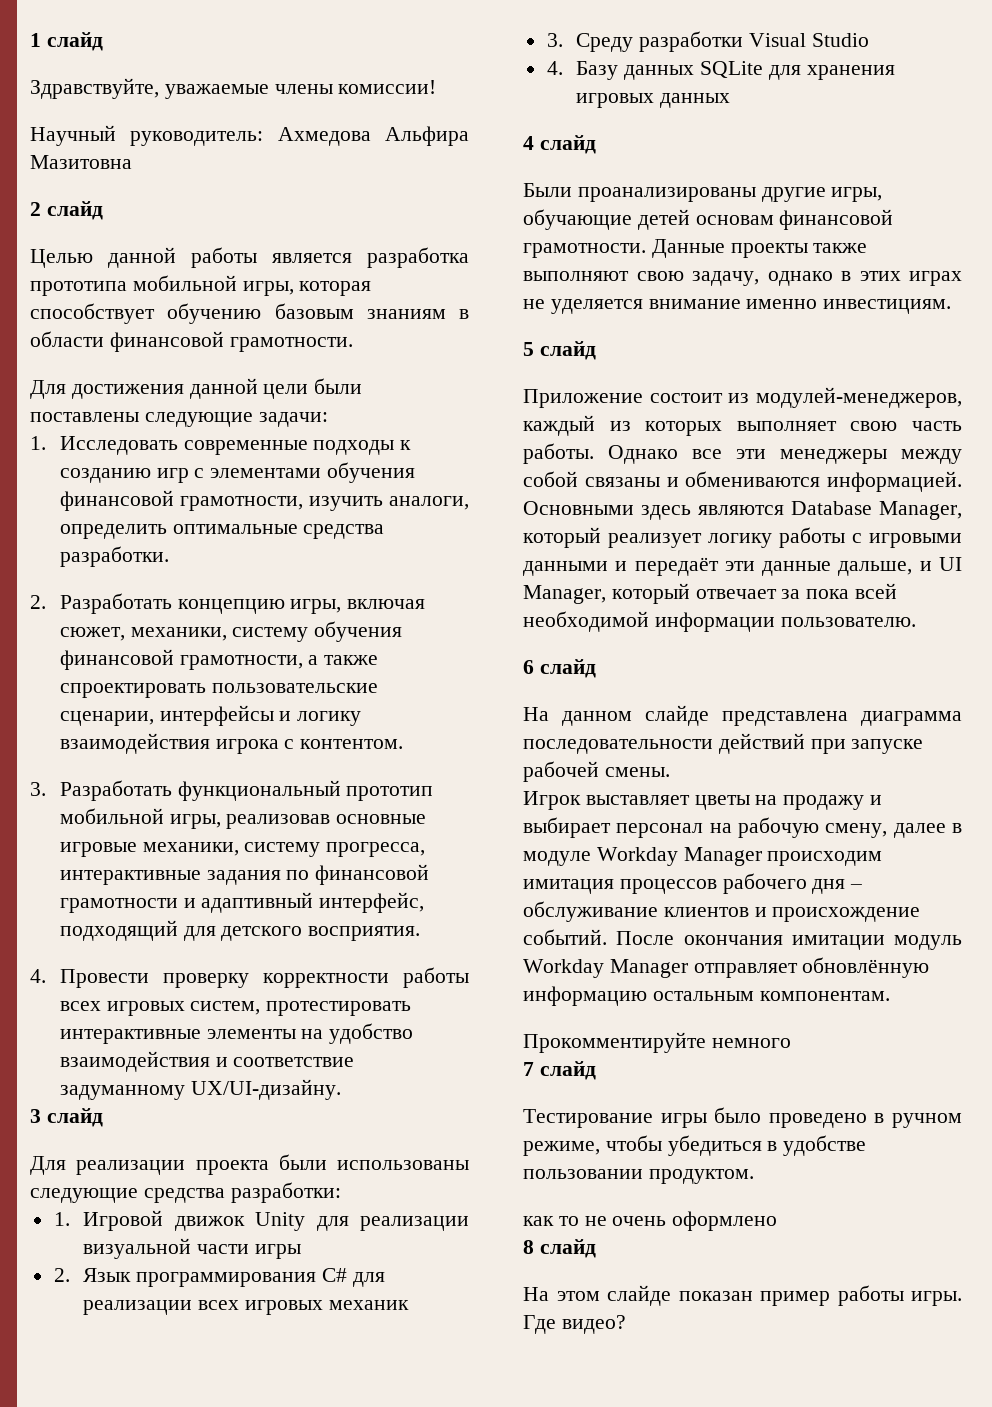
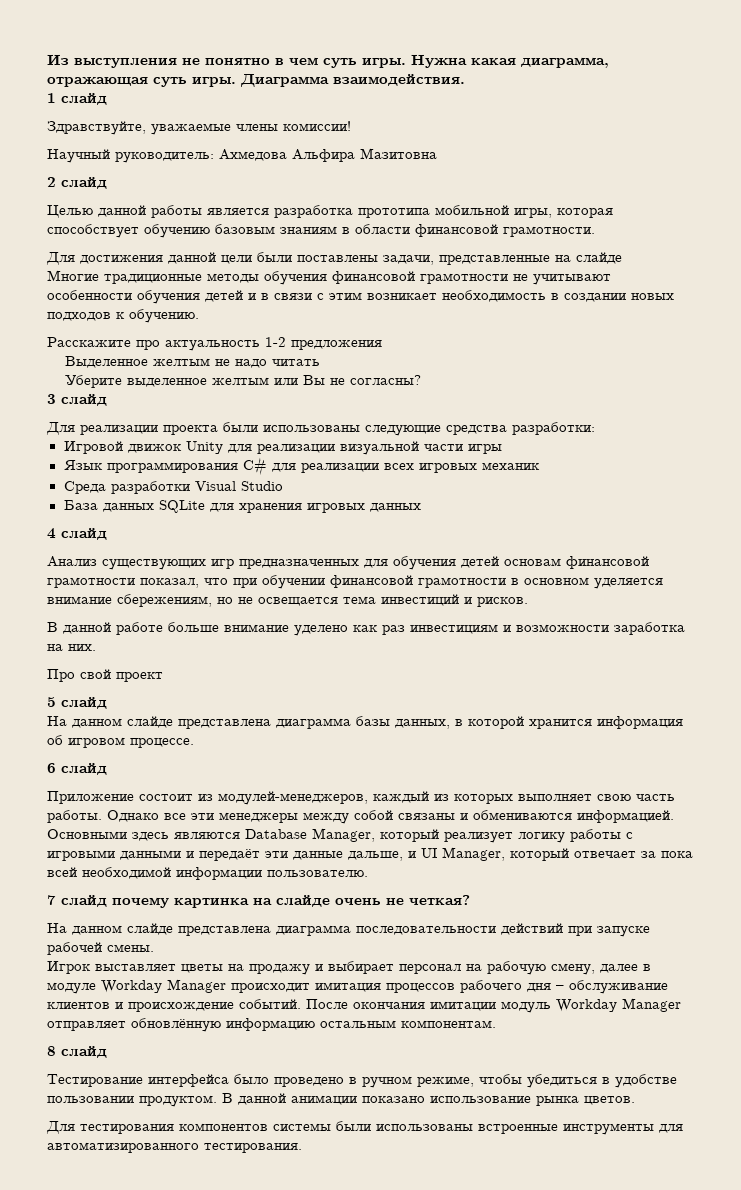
(30, 40) none -> [47,54,609,68] [47,74,465,87] Из выступления не понятно в чем суть игры. Нужна какая диаграмма, отражающая суть игры. Диаграмма взаимодействия. //
[144,412,328,427] [30,436,412,455] [59,462,415,483] [59,490,469,511] [59,524,385,539] [59,546,169,567] [30,593,426,614] [59,621,403,642] [59,649,379,670] [59,683,378,698] [59,705,362,726] [59,733,404,754] [30,780,434,801] [59,808,427,829] [59,842,426,857] [59,864,430,885] [59,892,425,913] [59,920,421,941] [30,967,469,988] [59,1001,412,1016] [59,1023,414,1044] [59,1051,355,1072] [59,1079,341,1100] следующие задачи: // 1. Исследовать современные подходы к созданию игр с элементами обучения финансовой грамотности, изучить аналоги, определить оптимальные средства разработки. // 2. Разработать концепцию игры, включая сюжет, механики, систему обучения финансовой грамотности, а также спроектировать пользовательские сценарии, интерфейсы и логику взаимодействия игрока с контентом. // 3. Разработать функциональный прототип мобильной игры, реализовав основные игровые механики, систему прогресса, интерактивные задания по финансовой грамотности и адаптивный интерфейс, подходящий для детского восприятия. // 4. Провести проверку корректности работы всех игровых систем, протестировать интерактивные элементы на удобство взаимодействия и соответствие задуманному UX/UI-дизайну. -> [383,252,622,265] [47,270,611,285] [47,290,674,304] [47,309,199,323] [47,337,382,351] [64,356,320,368] [64,375,421,388] задачи, представленные на слайде // Многие традиционные методы обучения финансовой грамотности не учитывают особенности обучения детей и в связи с этим возникает необходимость в создании новых подходов к обучению. // Расскажите про актуальность 1-2 предложения // Выделенное желтым не надо читать // Уберите выделенное желтым или Вы не согласны?
[53,1212,70,1226] 1. -> (595, 428) none
[53,1268,70,1282] 2. -> (502, 449) none
[546,33,634,52] 3. Среду -> [63,481,106,494] Среда
[546,61,619,80] 4. Базу -> [63,500,98,510] База
[523,183,883,202] [523,209,894,230] [523,239,868,258] [523,271,962,286] [523,299,952,314] [523,342,534,356] Были проанализированы другие игры, обучающие детей основам финансовой грамотности. Данные проекты также выполняют свою задачу, однако в этих играх не уделяется внимание именно инвестициям. // 5 -> [47,556,649,570] [47,575,663,589] [47,594,528,607] [47,622,685,636] [47,644,96,651] [47,669,163,682] [47,697,107,709] [47,716,683,729] [47,735,194,748] [47,763,56,773] Анализ существующих игр предназначенных для обучения детей основам финансовой грамотности показал, что при обучении финансовой грамотности в основном уделяется внимание сбережениям, но не освещается тема инвестиций и рисков. // В данной работе больше внимание уделено как раз инвестициям и возможности заработка на них. // Про свой проект // 5 слайд // На данном слайде представлена диаграмма базы данных, в которой хранится информация об игровом процессе. // 6
[523,659,596,678] 6 слайд -> [47,895,470,908] 7 слайд почему картинка на слайде очень не четкая?
[767,851,883,866] происходим -> [231,983,310,993] происходит
[523,1032,791,1053] [523,1062,534,1076] Прокомментируйте немного // 7 -> [47,1046,56,1056] 8
[660,1113,707,1128] игры -> [148,1074,229,1087] интерфейса
[523,1211,778,1231] [523,1239,596,1258] [523,1285,962,1306] [523,1315,626,1334] // как то не очень оформлено // 8 слайд // На этом слайде показан пример работы игры. Где видео? -> [222,1093,635,1106] [46,1121,683,1135] [47,1142,302,1153] В данной анимации показано использование рынка цветов. // Для тестирования компонентов системы были использованы встроенные инструменты для автоматизированного тестирования.

